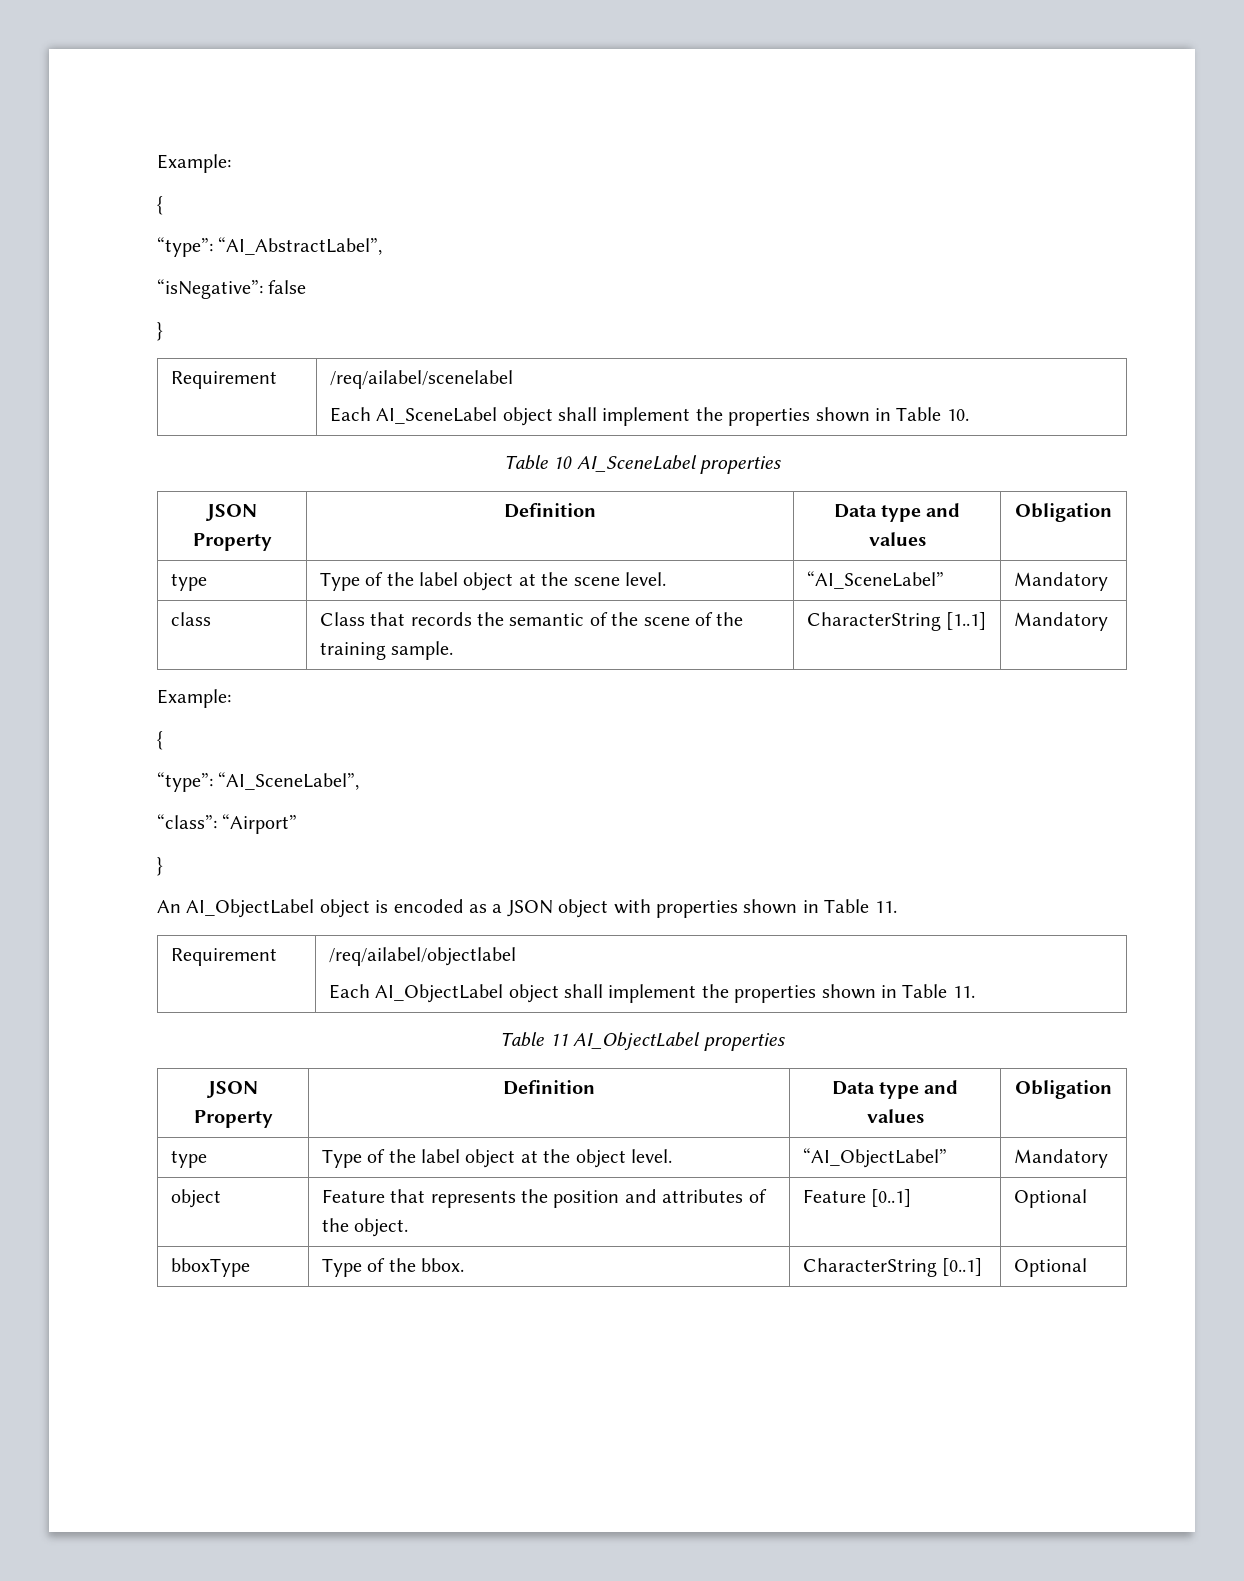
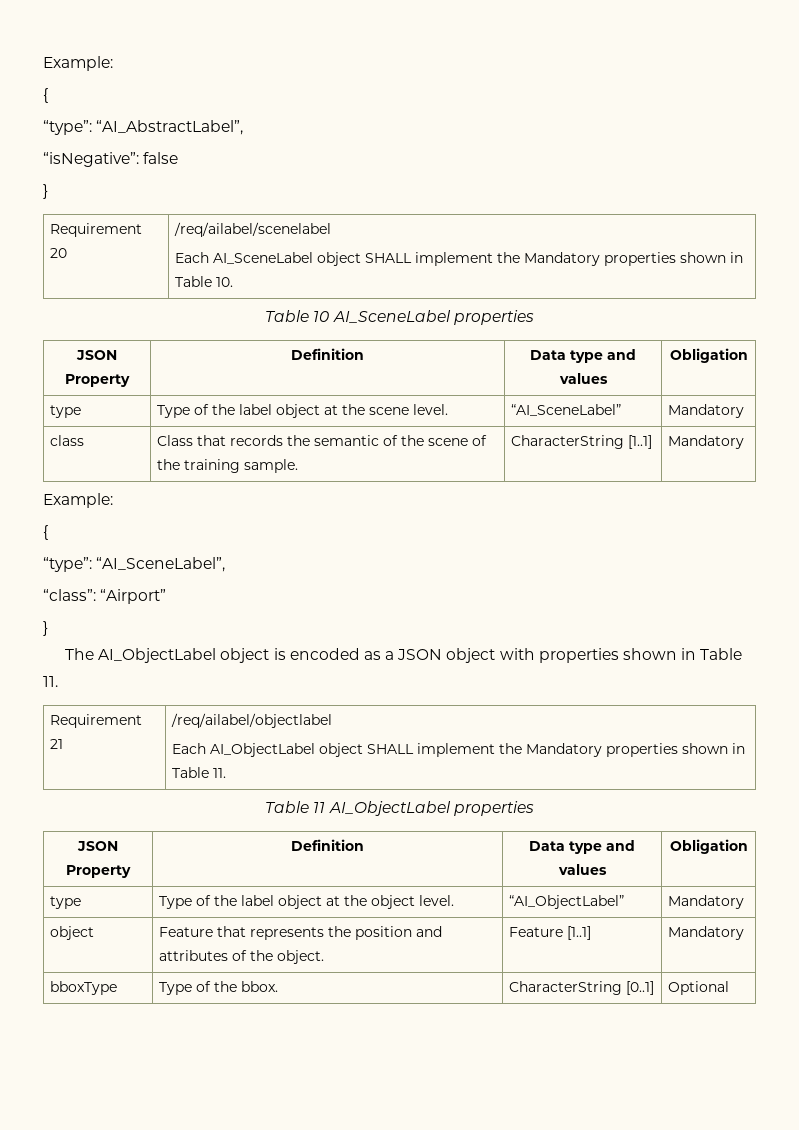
(277, 380) none -> [50,248,68,258] 20
[558,407,723,426] shall implement the -> [365,252,601,266] SHALL implement the Mandatory
[157,900,181,913] An -> [64,648,94,660] The
(277, 957) none -> [50,739,64,749] 21
[564,984,729,1003] shall implement the -> [367,743,603,757] SHALL implement the Mandatory
[871,1189,912,1207] [1013,1189,1087,1208] [0..1] | Optional -> [567,926,592,940] [668,926,745,940] [1..1] | Mandatory

